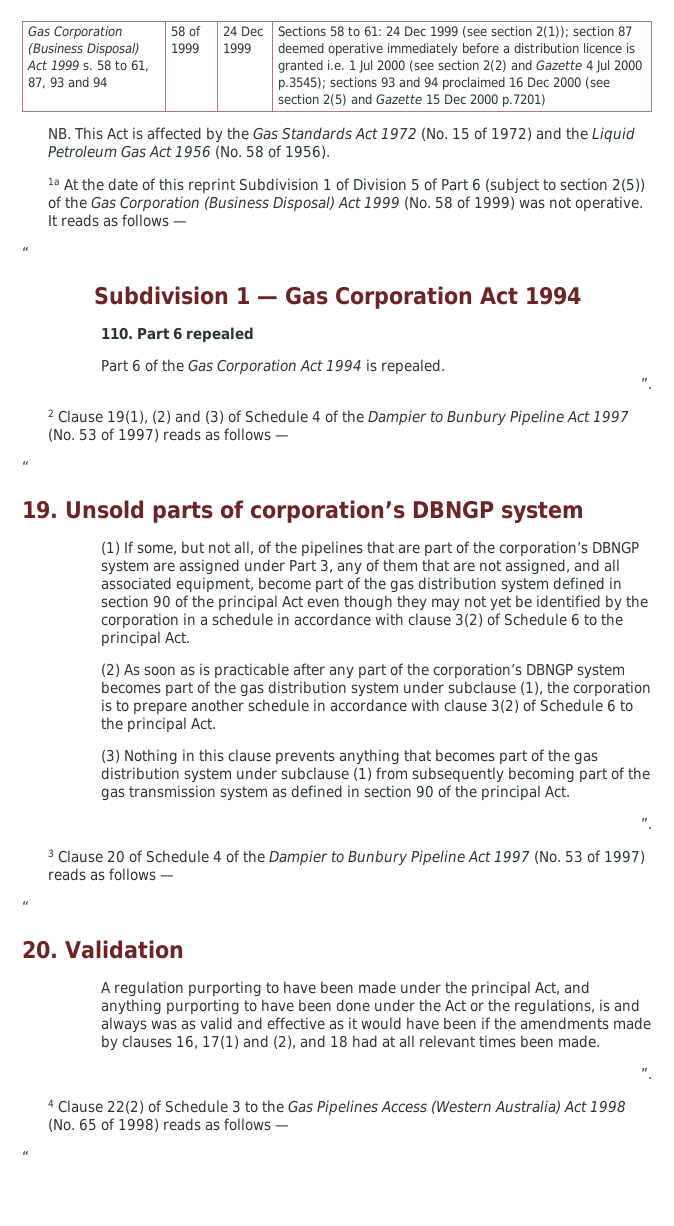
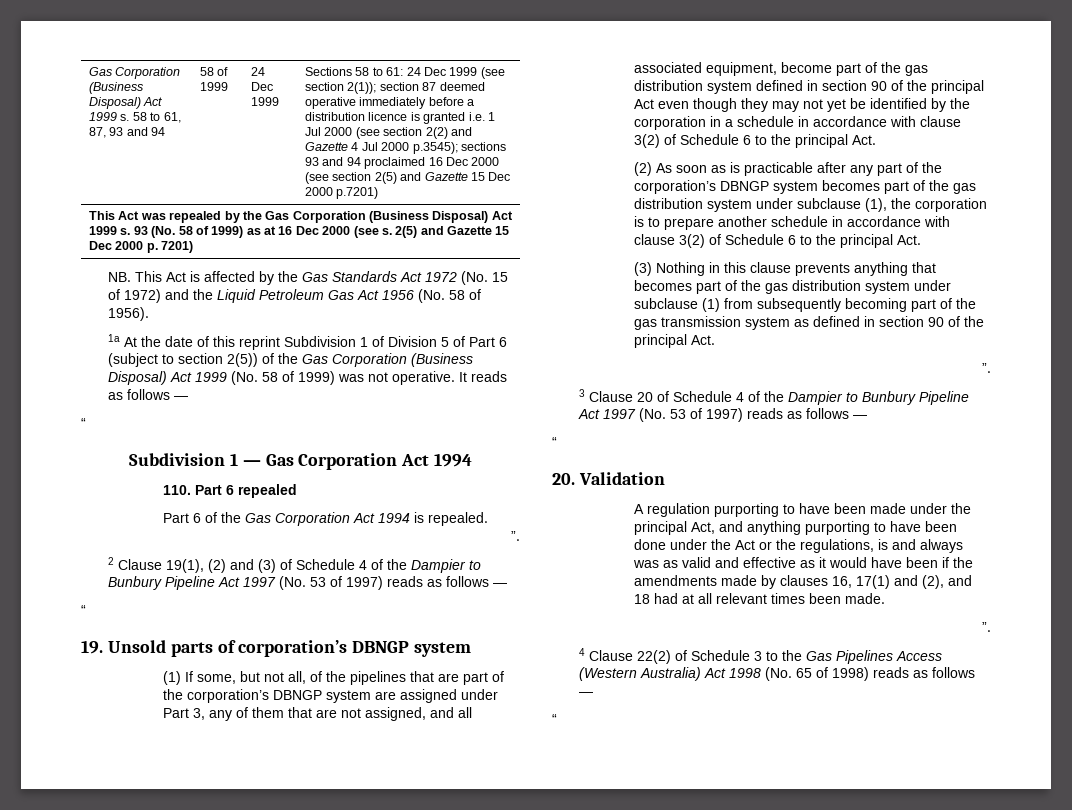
(547, 100) none -> [89,211,513,223] [89,226,510,238] [89,241,194,253] // This Act was repealed by the Gas Corporation (Business Disposal) Act 1999 s. 93 (No. 58 of 1999) as at 16 Dec 2000 (see s. 2(5) and Gazette 15 Dec 2000 p. 7201)

